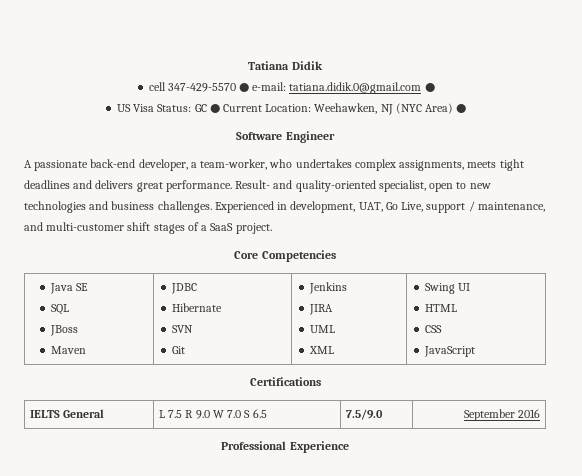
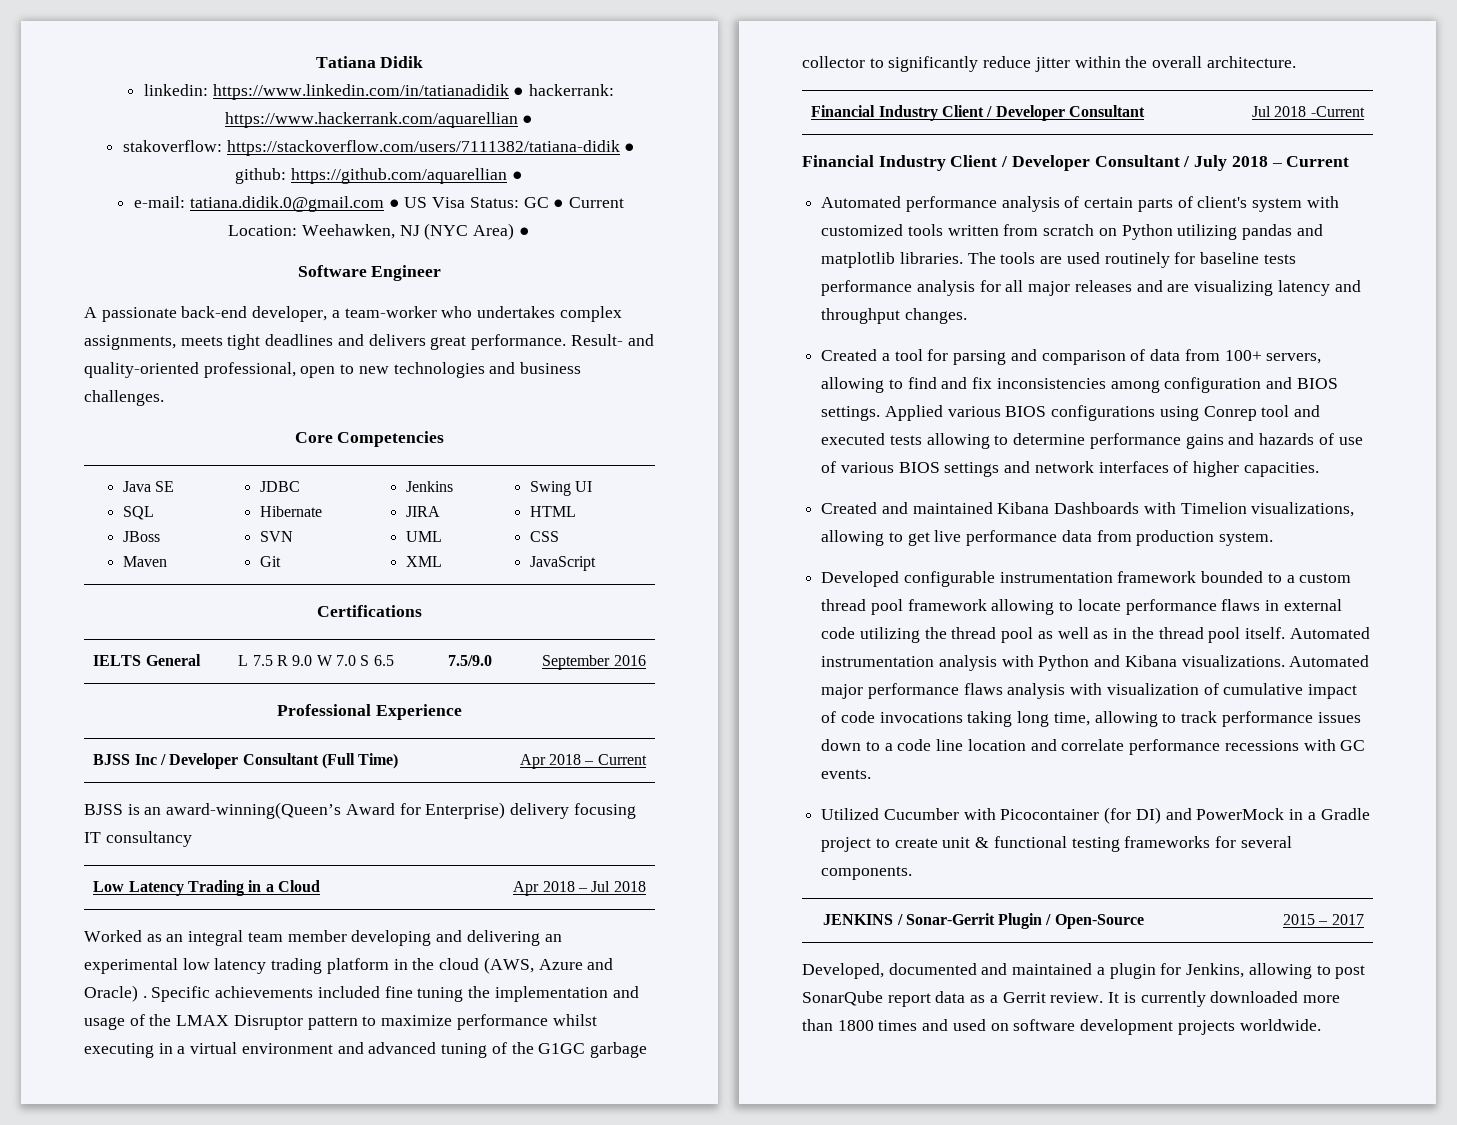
[148,82,249,92] cell 347-429-5570 ● -> [144,84,615,100] [224,112,534,128] [122,140,636,156] [235,168,523,184] linkedin: https://www.linkedin.com/in/tatianadidik ● hackerrank: https://www.hackerrank.com/aquarellian ● // stakoverflow: https://stackoverflow.com/users/7111382/tatiana-didik ● github: https://github.com/aquarellian ● //
(435, 87) // -> (400, 203) none
[200,159,268,170] team-worker, -> [344,306,437,318] team-worker
[378,180,426,192] specialist, -> [203,362,296,378] professional,
[214,201,545,213] [24,222,272,234] Experienced in development, UAT, Go Live, support / maintenance, and multi-customer shift stages of a SaaS project. -> (164, 398) none
(349, 447) none -> [93,753,399,769] [519,754,647,769] [84,802,636,819] [84,831,192,847] [93,880,320,896] [513,881,646,896] [84,930,562,946] [84,957,614,974] [84,985,639,1002] [84,1014,597,1030] [84,1042,647,1058] [802,56,1296,72] [811,105,1145,121] [1252,106,1365,117] [802,155,1350,171] [821,196,1339,212] [821,224,1323,240] [821,252,1296,268] [821,280,1361,296] [821,308,967,324] [821,349,1322,365] [821,377,1338,393] [821,405,1321,421] [821,433,1363,449] [821,461,1319,477] [821,502,1355,517] [821,530,1274,546] [821,571,1352,587] [821,599,1342,615] [821,627,1370,643] [821,655,1370,671] [821,683,1358,699] [821,711,1361,727] [821,739,1366,755] [821,769,872,779] [821,807,1370,824] [821,836,1292,852] [821,866,913,880] [823,913,1144,929] [1283,914,1364,925] [802,963,1366,979] [802,991,1340,1007] [802,1019,1321,1035] // BJSS Inc / Developer Consultant (Full Time) | Apr 2018 – Current // BJSS is an award-winning(Queen’s Award for Enterprise) delivery focusing IT consultancy // Low Latency Trading in a Cloud | Apr 2018 – Jul 2018 // Worked as an integral team member developing and delivering an experimental low latency trading platform in the cloud (AWS, Azure and Oracle) . Specific achievements included fine tuning the implementation and usage of the LMAX Disruptor pattern to maximize performance whilst executing in a virtual environment and advanced tuning of the G1GC garbage collector to significantly reduce jitter within the overall architecture. // Financial Industry Client / Developer Consultant | Jul 2018 -Current // Financial Industry Client / Developer Consultant / July 2018 – Current // Automated performance analysis of certain parts of client's system with customized tools written from scratch on Python utilizing pandas and matplotlib libraries. The tools are used routinely for baseline tests performance analysis for all major releases and are visualizing latency and throughput changes. // Created a tool for parsing and comparison of data from 100+ servers, allowing to find and fix inconsistencies among configuration and BIOS settings. Applied various BIOS configurations using Conrep tool and executed tests allowing to determine performance gains and hazards of use of various BIOS settings and network interfaces of higher capacities. // Created and maintained Kibana Dashboards with Timelion visualizations, allowing to get live performance data from production system. // Developed configurable instrumentation framework bounded to a custom thread pool framework allowing to locate performance flaws in external code utilizing the thread pool as well as in the thread pool itself. Automated instrumentation analysis with Python and Kibana visualizations. Automated major performance flaws analysis with visualization of cumulative impact of code invocations taking long time, allowing to track performance issues down to a code line location and correlate performance recessions with GC events. // Utilized Cucumber with Picocontainer (for DI) and PowerMock in a Gradle project to create unit & functional testing frameworks for several components. // JENKINS / Sonar-Gerrit Plugin / Open-Source | 2015 – 2017 // Developed, documented and maintained a plugin for Jenkins, allowing to post SonarQube report data as a Gerrit review. It is currently downloaded more than 1800 times and used on software development projects worldwide.

